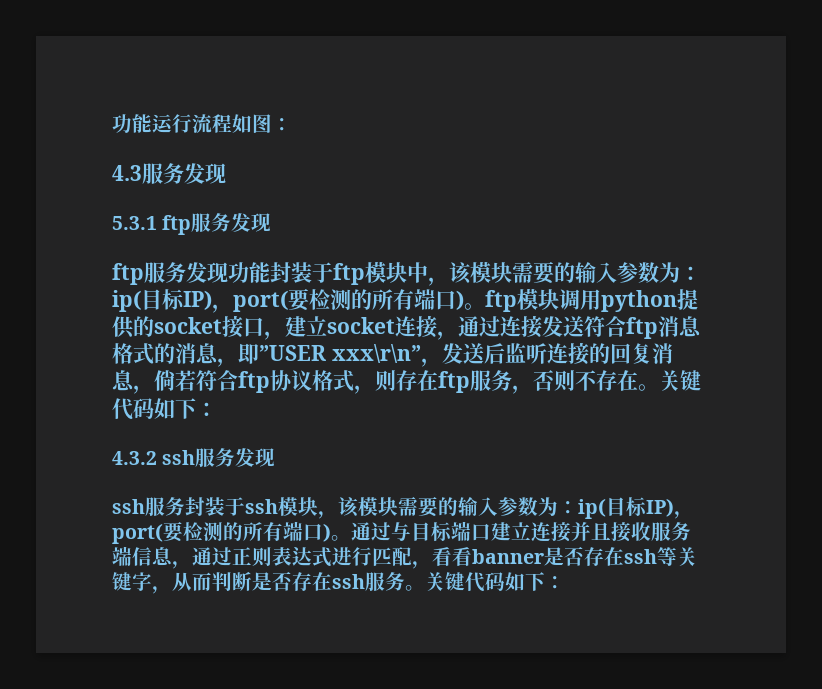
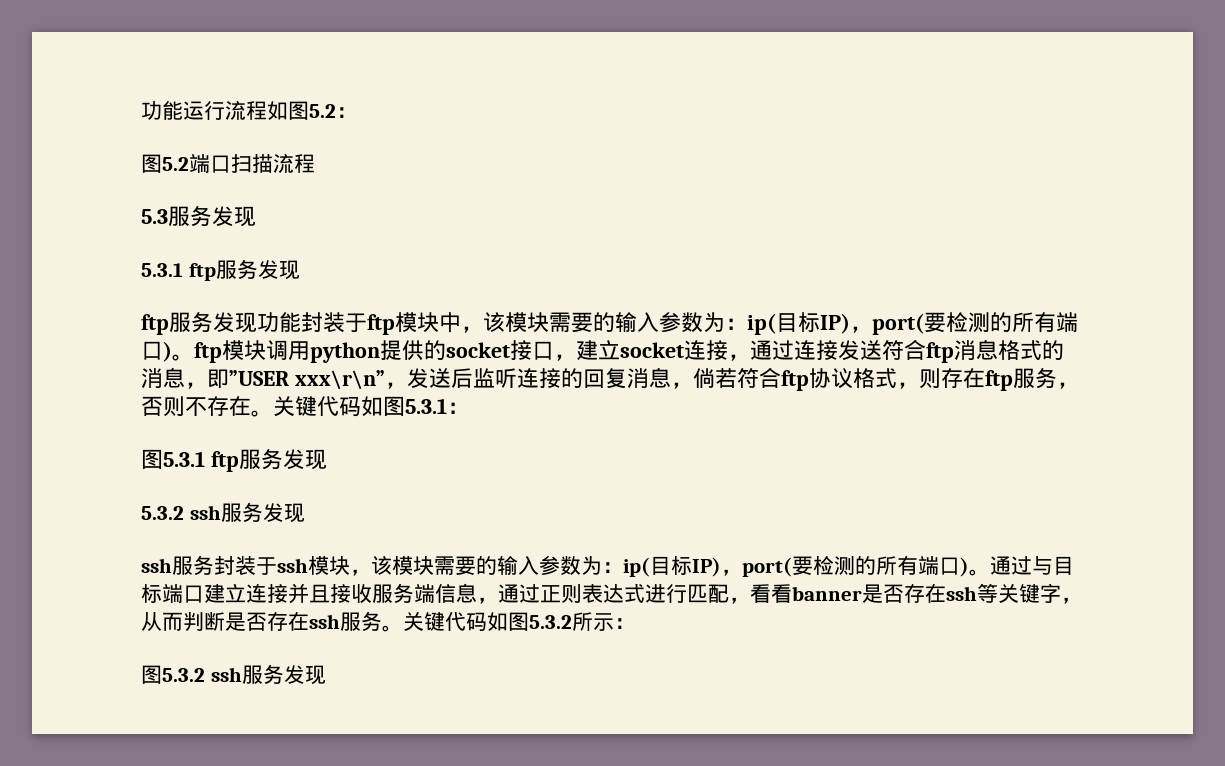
[272,118,292,131] [112,165,142,181] ： // 4.3 -> [309,104,357,118] [141,153,315,173] [141,209,168,224] 5.2： // 图5.2端口扫描流程 // 5.3
[175,398,217,419] [112,451,157,465] 下： // 4.3.2 -> [383,396,469,416] [141,449,327,472] [141,506,184,520] 图5.3.1： // 图5.3.1 ftp服务发现 // 5.3.2
[525,572,565,591] 下： -> [508,612,635,631] [141,664,326,685] 图5.3.2所示： // 图5.3.2 ssh服务发现

